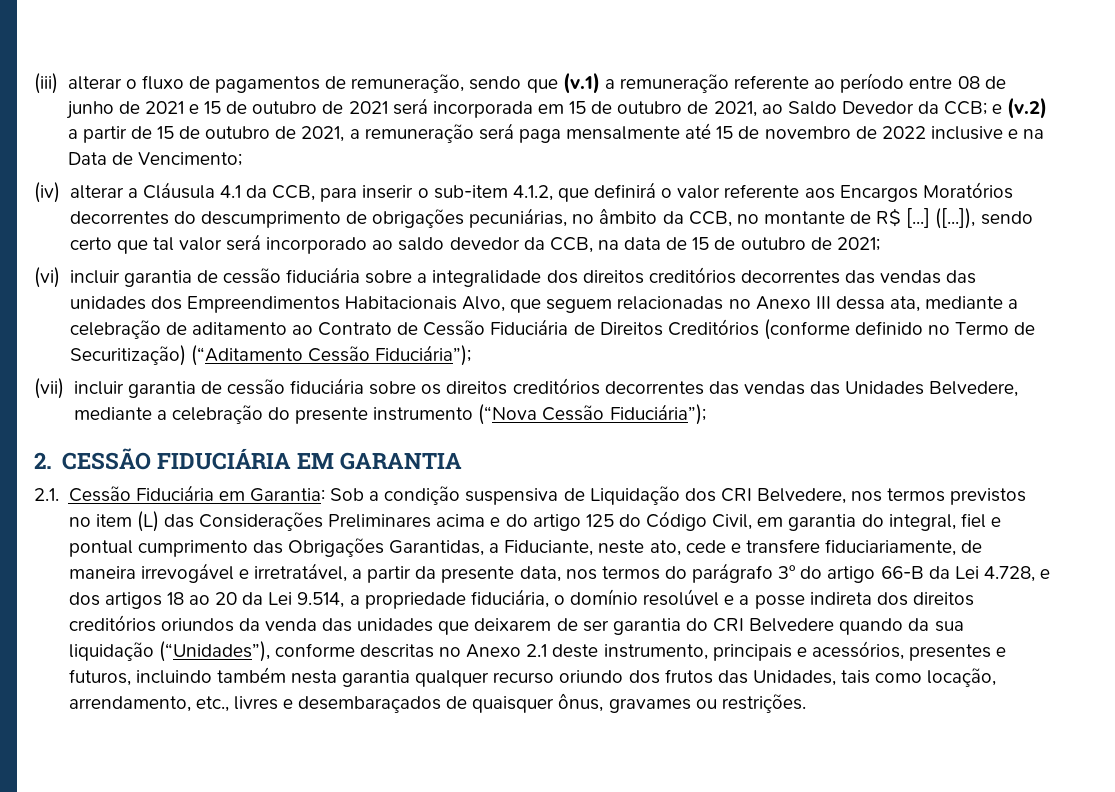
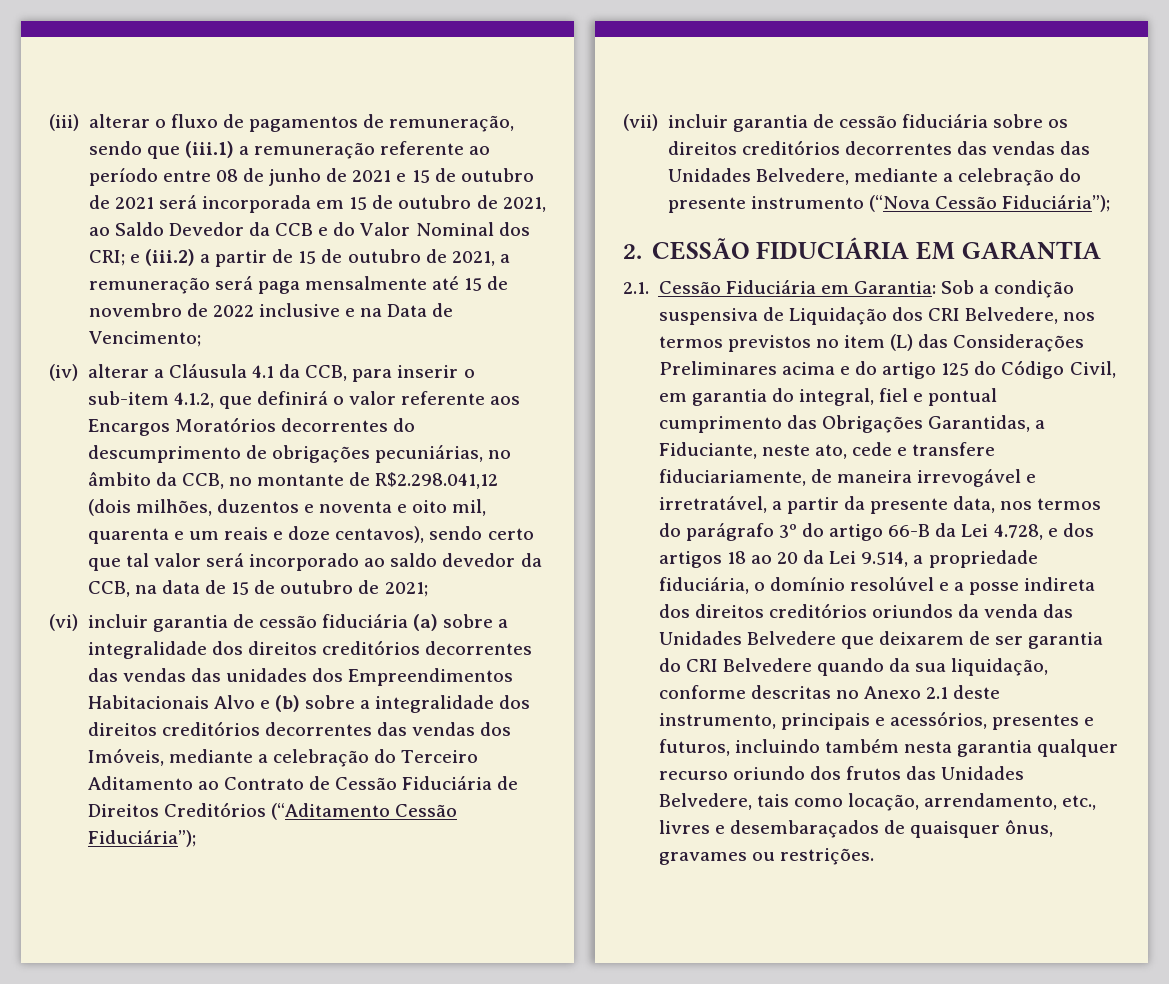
[562,72,600,94] (v.1) -> [184,141,234,158] (iii.1)
[944,97,1048,119] CCB; e (v.2) -> [275,222,530,236] [88,249,195,266] CCB e do Valor Nominal dos CRI; e (iii.2)
[876,208,976,229] R$ [...] ([...]), -> [375,472,499,489] [87,499,487,516] [87,526,425,544] R$2.298.041,12 (dois milhões, duzentos e noventa e oito mil, quarenta e um reais e doze centavos),
(361, 275) none -> [413,614,439,631] (a)
[462,296,1019,313] [69,320,287,339] Alvo, que seguem relacionadas no Anexo III dessa ata, mediante a celebração de aditamento -> [213,695,531,713] [87,721,512,736] [87,748,479,767] [87,776,193,790] Alvo e (b) sobre a integralidade dos direitos creditórios decorrentes das vendas dos Imóveis, mediante a celebração do Terceiro Aditamento
[763,319,1036,340] [69,345,186,366] (conforme definido no Termo de Securitização) -> (266, 809) none
[357,618,434,632] unidades -> [658,631,836,645] Unidades Belvedere
[68,641,270,662] liquidação (“Unidades”), -> [951,658,1049,676] liquidação,
[752,670,836,686] Unidades, -> [941,766,1025,780] [658,793,752,810] Unidades Belvedere,

